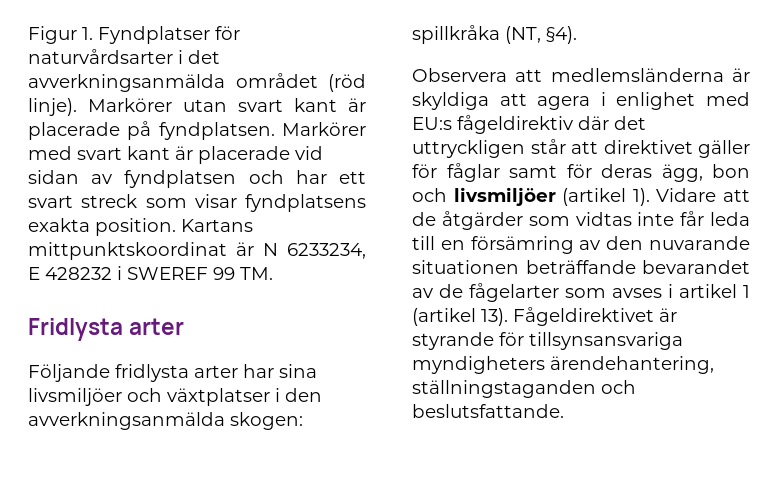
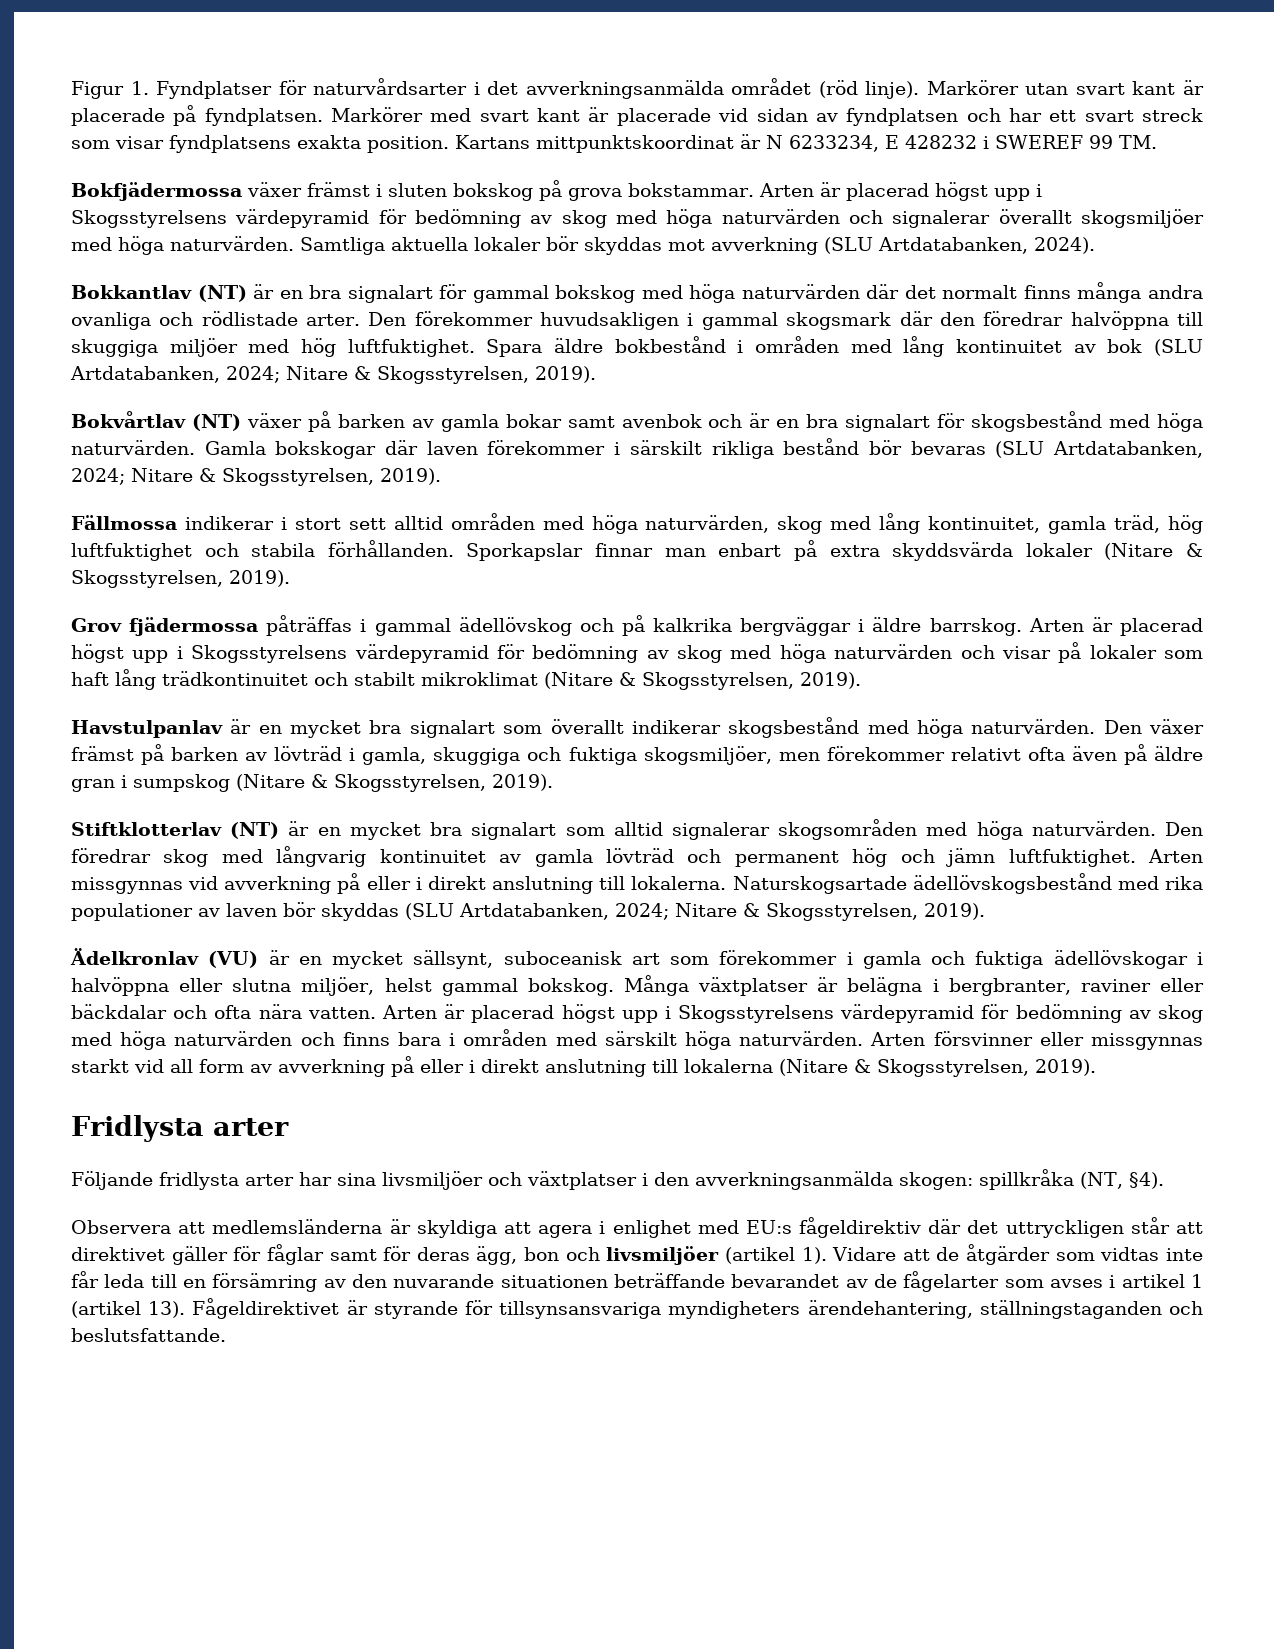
(273, 273) none -> [71,180,1042,201] [71,209,1205,228] [71,236,1095,255] [71,282,1203,303] [71,311,1203,330] [71,336,1204,357] [70,366,596,384] [71,411,1203,432] [71,438,1204,459] [71,468,441,486] [71,513,1203,534] [71,540,1203,561] [71,570,290,588] [71,615,1203,636] [71,642,1203,663] [71,669,861,690] [71,717,1204,738] [71,744,1203,765] [71,774,553,792] [71,819,1203,840] [71,846,1204,867] [71,873,1203,894] [71,902,985,921] [70,948,1203,969] [71,975,1205,996] [71,1004,1203,1023] [71,1029,1204,1050] [71,1056,1096,1077] // Bokfjädermossa växer främst i sluten bokskog på grova bokstammar. Arten är placerad högst upp i Skogsstyrelsens värdepyramid för bedömning av skog med höga naturvärden och signalerar överallt skogsmiljöer med höga naturvärden. Samtliga aktuella lokaler bör skyddas mot avverkning (SLU Artdatabanken, 2024). // Bokkantlav (NT) är en bra signalart för gammal bokskog med höga naturvärden där det normalt finns många andra ovanliga och rödlistade arter. Den förekommer huvudsakligen i gammal skogsmark där den föredrar halvöppna till skuggiga miljöer med hög luftfuktighet. Spara äldre bokbestånd i områden med lång kontinuitet av bok (SLU Artdatabanken, 2024; Nitare & Skogsstyrelsen, 2019). // Bokvårtlav (NT) växer på barken av gamla bokar samt avenbok och är en bra signalart för skogsbestånd med höga naturvärden. Gamla bokskogar där laven förekommer i särskilt rikliga bestånd bör bevaras (SLU Artdatabanken, 2024; Nitare & Skogsstyrelsen, 2019). // Fällmossa indikerar i stort sett alltid områden med höga naturvärden, skog med lång kontinuitet, gamla träd, hög luftfuktighet och stabila förhållanden. Sporkapslar finnar man enbart på extra skyddsvärda lokaler (Nitare & Skogsstyrelsen, 2019). // Grov fjädermossa påträffas i gammal ädellövskog och på kalkrika bergväggar i äldre barrskog. Arten är placerad högst upp i Skogsstyrelsens värdepyramid för bedömning av skog med höga naturvärden och visar på lokaler som haft lång trädkontinuitet och stabilt mikroklimat (Nitare & Skogsstyrelsen, 2019). // Havstulpanlav är en mycket bra signalart som överallt indikerar skogsbestånd med höga naturvärden. Den växer främst på barken av lövträd i gamla, skuggiga och fuktiga skogsmiljöer, men förekommer relativt ofta även på äldre gran i sumpskog (Nitare & Skogsstyrelsen, 2019). // Stiftklotterlav (NT) är en mycket bra signalart som alltid signalerar skogsområden med höga naturvärden. Den föredrar skog med långvarig kontinuitet av gamla lövträd och permanent hög och jämn luftfuktighet. Arten missgynnas vid avverkning på eller i direkt anslutning till lokalerna. Naturskogsartade ädellövskogsbestånd med rika populationer av laven bör skyddas (SLU Artdatabanken, 2024; Nitare & Skogsstyrelsen, 2019). // Ädelkronlav (VU) är en mycket sällsynt, suboceanisk art som förekommer i gamla och fuktiga ädellövskogar i halvöppna eller slutna miljöer, helst gammal bokskog. Många växtplatser är belägna i bergbranter, raviner eller bäckdalar och ofta nära vatten. Arten är placerad högst upp i Skogsstyrelsens värdepyramid för bedömning av skog med höga naturvärden och finns bara i områden med särskilt höga naturvärden. Arten försvinner eller missgynnas starkt vid all form av avverkning på eller i direkt anslutning till lokalerna (Nitare & Skogsstyrelsen, 2019).

